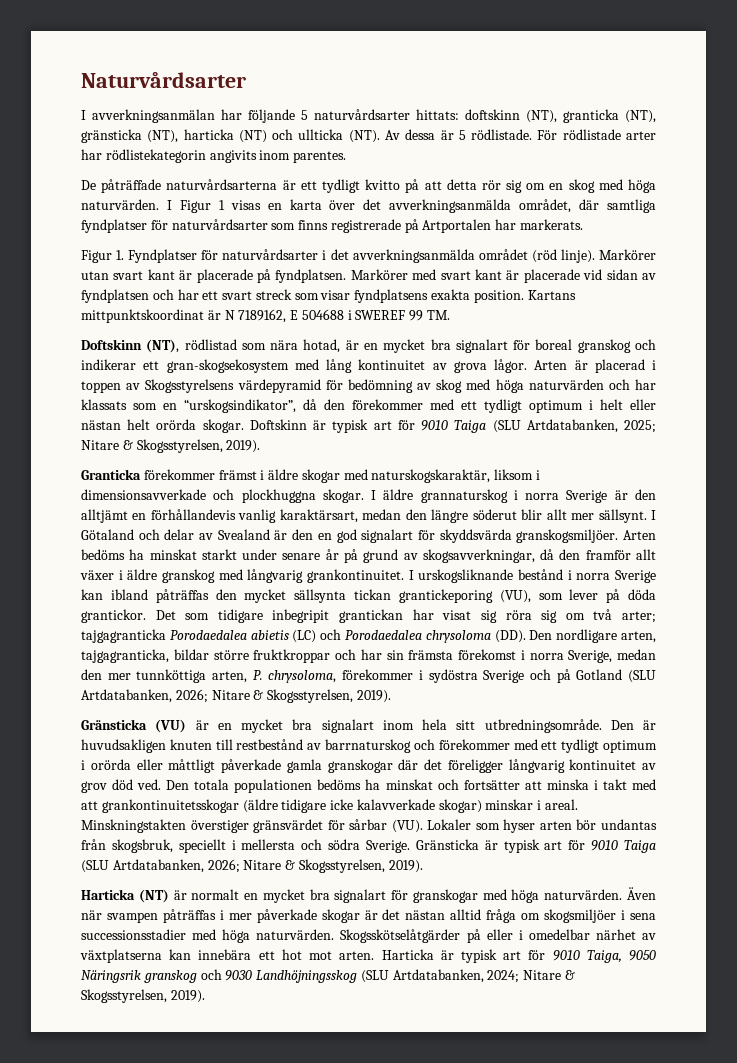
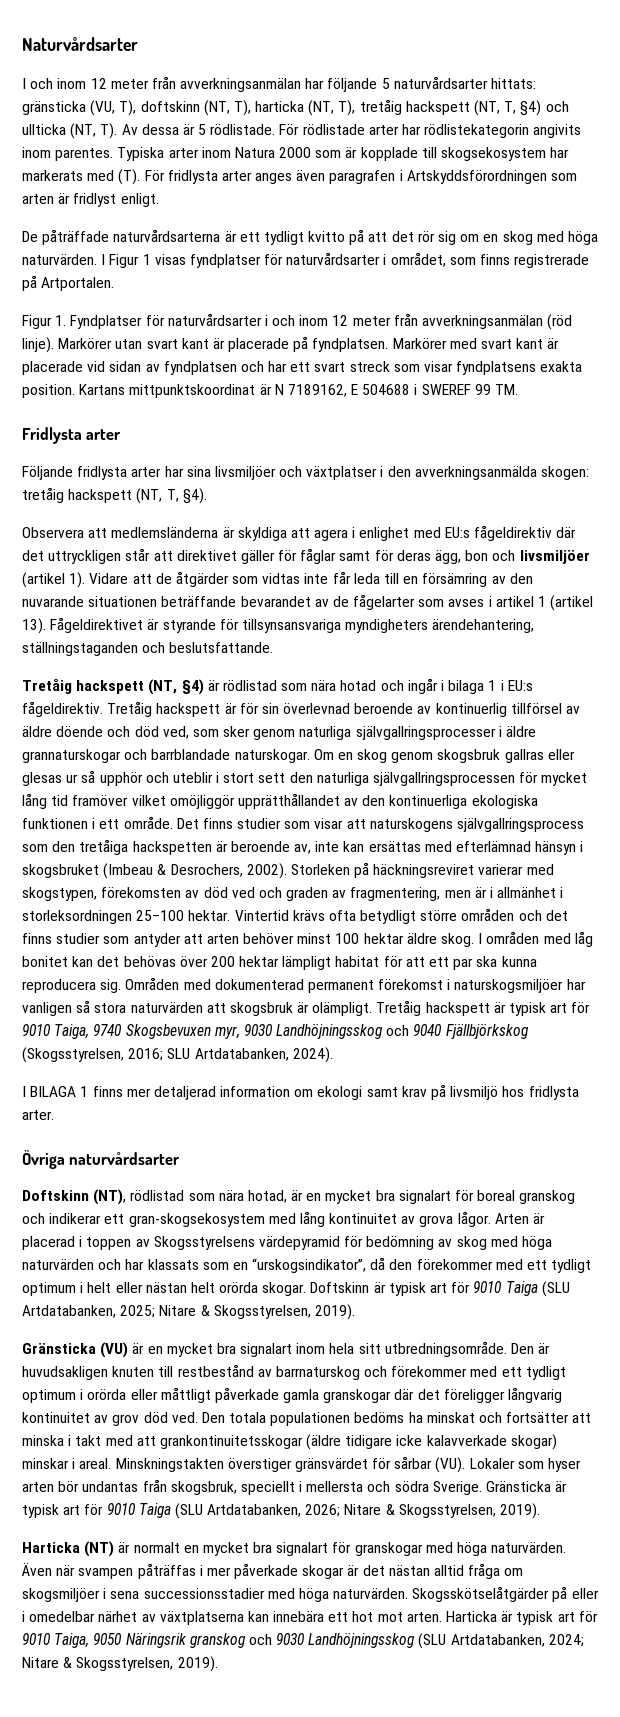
(86, 115) none -> [30,76,176,89] och inom 12 meter från
[465,109,656,123] [81,129,380,143] doftskinn (NT), granticka (NT), gränsticka (NT), harticka (NT) och ullticka (NT). -> [22,99,569,116] [22,123,118,139] gränsticka (VU, T), doftskinn (NT, T), harticka (NT, T), tretåig hackspett (NT, T, §4) och ullticka (NT, T).
(347, 157) none -> [117,147,570,161] [22,169,578,185] [22,193,159,207] Typiska arter inom Natura 2000 som är kopplade till skogsekosystem har markerats med (T). För fridlysta arter anges även paragrafen i Artskyddsförordningen som arten är fridlyst enligt.
[446,179,477,190] detta -> [391,231,414,242] det
[267,199,656,213] en karta över det avverkningsanmälda området, där samtliga -> (186, 259) none
(268, 224) none -> [383,252,446,267] i området,
[422,219,584,233] Artportalen har markerats. -> [41,277,115,291] Artportalen.
[330,249,528,263] det avverkningsanmälda området -> [272,313,544,329] och inom 12 meter från avverkningsanmälan
(451, 315) none -> [22,427,122,444] [22,466,590,480] [22,487,207,504] [22,525,577,541] [22,548,590,564] [22,571,533,588] [22,594,594,611] [22,617,535,634] [22,642,274,656] [22,678,533,695] [22,701,581,717] [22,726,537,740] [22,749,575,763] [22,770,588,786] [22,793,538,809] [22,816,585,832] [22,839,584,855] [22,862,554,879] [22,887,564,901] [22,908,568,924] [22,931,593,947] [22,956,537,970] [22,977,586,993] [22,1000,591,1016] [22,1024,529,1039] [22,1047,333,1063] [22,1084,579,1100] [22,1110,54,1120] [22,1150,181,1169] // Fridlysta arter // Följande fridlysta arter har sina livsmiljöer och växtplatser i den avverkningsanmälda skogen: tretåig hackspett (NT, T, §4). // Observera att medlemsländerna är skyldiga att agera i enlighet med EU:s fågeldirektiv där det uttryckligen står att direktivet gäller för fåglar samt för deras ägg, bon och livsmiljöer (artikel 1). Vidare att de åtgärder som vidtas inte får leda till en försämring av den nuvarande situationen beträffande bevarandet av de fågelarter som avses i artikel 1 (artikel 13). Fågeldirektivet är styrande för tillsynsansvariga myndigheters ärendehantering, ställningstaganden och beslutsfattande. // Tretåig hackspett (NT, §4) är rödlistad som nära hotad och ingår i bilaga 1 i EU:s fågeldirektiv. Tretåig hackspett är för sin överlevnad beroende av kontinuerlig tillförsel av äldre döende och död ved, som sker genom naturliga självgallringsprocesser i äldre grannaturskogar och barrblandade naturskogar. Om en skog genom skogsbruk gallras eller glesas ur så upphör och uteblir i stort sett den naturliga självgallringsprocessen för mycket lång tid framöver vilket omöjliggör upprätthållandet av den kontinuerliga ekologiska funktionen i ett område. Det finns studier som visar att naturskogens självgallringsprocess som den tretåiga hackspetten är beroende av, inte kan ersättas med efterlämnad hänsyn i skogsbruket (Imbeau & Desrochers, 2002). Storleken på häckningsreviret varierar med skogstypen, förekomsten av död ved och graden av fragmentering, men är i allmänhet i storleksordningen 25–100 hektar. Vintertid krävs ofta betydligt större områden och det finns studier som antyder att arten behöver minst 100 hektar äldre skog. I områden med låg bonitet kan det behövas över 200 hektar lämpligt habitat för att ett par ska kunna reproducera sig. Områden med dokumenterad permanent förekomst i naturskogsmiljöer har vanligen så stora naturvärden att skogsbruk är olämpligt. Tretåig hackspett är typisk art för 9010 Taiga, 9740 Skogsbevuxen myr, 9030 Landhöjningsskog och 9040 Fjällbjörkskog (Skogsstyrelsen, 2016; SLU Artdatabanken, 2024). // I BILAGA 1 finns mer detaljerad information om ekologi samt krav på livsmiljö hos fridlysta arter. // Övriga naturvårdsarter
[81,469,541,483] [81,489,656,503] [81,509,656,523] [81,529,656,543] [81,549,656,563] [80,569,657,583] [81,589,656,603] [81,609,657,623] [81,629,656,643] [81,649,656,663] [81,669,656,683] [81,689,391,703] // Granticka förekommer främst i äldre skogar med naturskogskaraktär, liksom i dimensionsavverkade och plockhuggna skogar. I äldre grannaturskog i norra Sverige är den alltjämt en förhållandevis vanlig karaktärsart, medan den längre söderut blir allt mer sällsynt. I Götaland och delar av Svealand är den en god signalart för skyddsvärda granskogsmiljöer. Arten bedöms ha minskat starkt under senare år på grund av skogsavverkningar, då den framför allt växer i äldre granskog med långvarig grankontinuitet. I urskogsliknande bestånd i norra Sverige kan ibland påträffas den mycket sällsynta tickan grantickeporing (VU), som lever på döda grantickor. Det som tidigare inbegripit grantickan har visat sig röra sig om två arter; tajgagranticka Porodaedalea abietis (LC) och Porodaedalea chrysoloma (DD). Den nordligare arten, tajgagranticka, bildar större fruktkroppar och har sin främsta förekomst i norra Sverige, medan den mer tunnköttiga arten, P. chrysoloma, förekommer i sydöstra Sverige och på Gotland (SLU Artdatabanken, 2026; Nitare & Skogsstyrelsen, 2019). -> (355, 1312) none

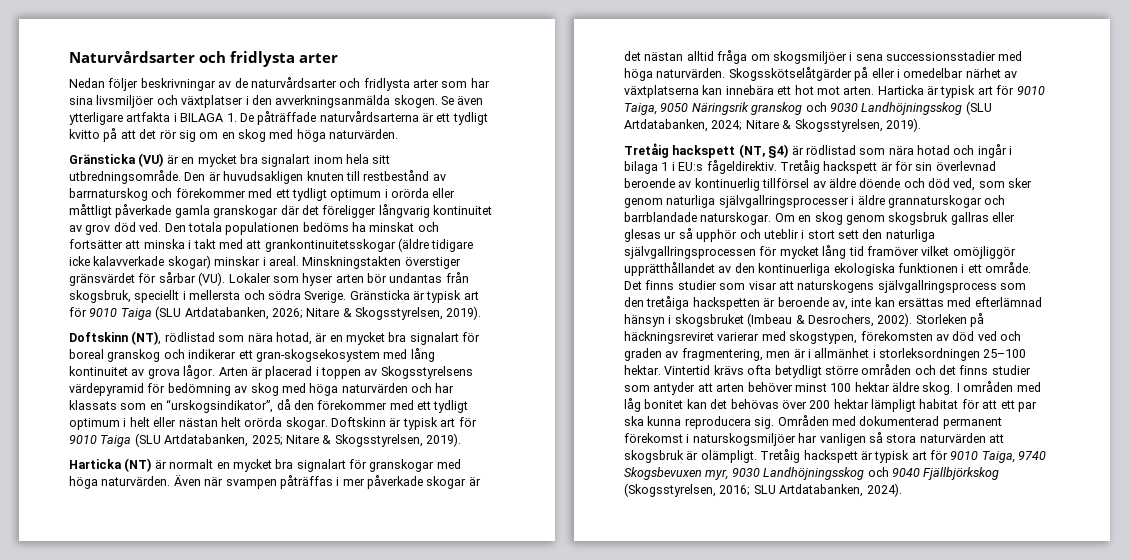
[22,76,537,92] [22,99,569,116] [22,123,582,139] [22,147,570,161] [22,169,578,185] [22,193,159,207] // I och inom 12 meter från avverkningsanmälan har följande 5 naturvårdsarter hittats: gränsticka (VU, T), doftskinn (NT, T), harticka (NT, T), tretåig hackspett (NT, T, §4) och ullticka (NT, T). Av dessa är 5 rödlistade. För rödlistade arter har rödlistekategorin angivits inom parentes. Typiska arter inom Natura 2000 som är kopplade till skogsekosystem har markerats med (T). För fridlysta arter anges även paragrafen i Artskyddsförordningen som arten är fridlyst enligt. // -> [199,51,338,67] [69,77,490,91] [69,95,484,108] [69,112,237,125] och fridlysta arter // Nedan följer beskrivningar av de naturvårdsarter och fridlysta arter som har sina livsmiljöer och växtplatser i den avverkningsanmälda skogen. Se även ytterligare artfakta i BILAGA 1.
[101,252,590,268] [22,275,115,291] [22,313,573,330] [22,336,560,353] [22,361,583,375] [22,384,519,398] [22,427,122,444] [22,466,590,480] [22,487,207,504] [22,525,577,541] [22,548,590,564] [22,571,533,588] [22,594,594,611] [22,617,535,634] [22,642,274,656] I Figur 1 visas fyndplatser för naturvårdsarter i området, som finns registrerade på Artportalen. // Figur 1. Fyndplatser för naturvårdsarter i och inom 12 meter från avverkningsanmälan (röd linje). Markörer utan svart kant är placerade på fyndplatsen. Markörer med svart kant är placerade vid sidan av fyndplatsen och har ett svart streck som visar fyndplatsens exakta position. Kartans mittpunktskoordinat är N 7189162, E 504688 i SWEREF 99 TM. // Fridlysta arter // Följande fridlysta arter har sina livsmiljöer och växtplatser i den avverkningsanmälda skogen: tretåig hackspett (NT, T, §4). // Observera att medlemsländerna är skyldiga att agera i enlighet med EU:s fågeldirektiv där det uttryckligen står att direktivet gäller för fåglar samt för deras ägg, bon och livsmiljöer (artikel 1). Vidare att de åtgärder som vidtas inte får leda till en försämring av den nuvarande situationen beträffande bevarandet av de fågelarter som avses i artikel 1 (artikel 13). Fågeldirektivet är styrande för tillsynsansvariga myndigheters ärendehantering, ställningstaganden och beslutsfattande. -> [69,153,391,167] [69,170,446,184] [69,188,456,201] [69,204,492,218] [69,222,439,235] [69,238,474,252] [69,255,461,269] [69,272,469,286] [69,290,479,303] [69,306,482,320] [69,331,481,345] [69,348,435,362] [69,365,473,379] [69,383,455,396] [69,399,469,413] [69,417,477,430] [69,433,461,447] [69,458,461,472] [69,475,481,489] [624,50,1023,64] [624,67,1017,81] [624,85,1045,98] [624,101,992,115] [624,118,921,132] // Gränsticka (VU) är en mycket bra signalart inom hela sitt utbredningsområde. Den är huvudsakligen knuten till restbestånd av barrnaturskog och förekommer med ett tydligt optimum i orörda eller måttligt påverkade gamla granskogar där det föreligger långvarig kontinuitet av grov död ved. Den totala populationen bedöms ha minskat och fortsätter att minska i takt med att grankontinuitetsskogar (äldre tidigare icke kalavverkade skogar) minskar i areal. Minskningstakten överstiger gränsvärdet för sårbar (VU). Lokaler som hyser arten bör undantas från skogsbruk, speciellt i mellersta och södra Sverige. Gränsticka är typisk art för 9010 Taiga (SLU Artdatabanken, 2026; Nitare & Skogsstyrelsen, 2019). // Doftskinn (NT), rödlistad som nära hotad, är en mycket bra signalart för boreal granskog och indikerar ett gran-skogsekosystem med lång kontinuitet av grova lågor. Arten är placerad i toppen av Skogsstyrelsens värdepyramid för bedömning av skog med höga naturvärden och har klassats som en “urskogsindikator”, då den förekommer med ett tydligt optimum i helt eller nästan helt orörda skogar. Doftskinn är typisk art för 9010 Taiga (SLU Artdatabanken, 2025; Nitare & Skogsstyrelsen, 2019). // Harticka (NT) är normalt en mycket bra signalart för granskogar med höga naturvärden. Även när svampen påträffas i mer påverkade skogar är det nästan alltid fråga om skogsmiljöer i sena successionsstadier med höga naturvärden. Skogsskötselåtgärder på eller i omedelbar närhet av växtplatserna kan innebära ett hot mot arten. Harticka är typisk art för 9010 Taiga, 9050 Näringsrik granskog och 9030 Landhöjningsskog (SLU Artdatabanken, 2024; Nitare & Skogsstyrelsen, 2019).
[22,1084,579,1100] [22,1110,54,1120] [22,1150,181,1169] [22,1189,576,1205] [22,1211,546,1227] [22,1236,553,1250] [22,1257,592,1273] [22,1281,570,1297] [22,1304,355,1320] [22,1341,551,1358] [22,1364,566,1380] [22,1387,563,1403] [22,1412,592,1426] [22,1434,557,1450] [22,1456,582,1473] [22,1479,568,1495] [22,1503,541,1519] [22,1541,567,1557] [22,1562,524,1579] [22,1586,599,1602] [22,1611,598,1625] [22,1633,584,1649] [22,1656,218,1672] // I BILAGA 1 finns mer detaljerad information om ekologi samt krav på livsmiljö hos fridlysta arter. // Övriga naturvårdsarter // Doftskinn (NT), rödlistad som nära hotad, är en mycket bra signalart för boreal granskog och indikerar ett gran-skogsekosystem med lång kontinuitet av grova lågor. Arten är placerad i toppen av Skogsstyrelsens värdepyramid för bedömning av skog med höga naturvärden och har klassats som en “urskogsindikator”, då den förekommer med ett tydligt optimum i helt eller nästan helt orörda skogar. Doftskinn är typisk art för 9010 Taiga (SLU Artdatabanken, 2025; Nitare & Skogsstyrelsen, 2019). // Gränsticka (VU) är en mycket bra signalart inom hela sitt utbredningsområde. Den är huvudsakligen knuten till restbestånd av barrnaturskog och förekommer med ett tydligt optimum i orörda eller måttligt påverkade gamla granskogar där det föreligger långvarig kontinuitet av grov död ved. Den totala populationen bedöms ha minskat och fortsätter att minska i takt med att grankontinuitetsskogar (äldre tidigare icke kalavverkade skogar) minskar i areal. Minskningstakten överstiger gränsvärdet för sårbar (VU). Lokaler som hyser arten bör undantas från skogsbruk, speciellt i mellersta och södra Sverige. Gränsticka är typisk art för 9010 Taiga (SLU Artdatabanken, 2026; Nitare & Skogsstyrelsen, 2019). // Harticka (NT) är normalt en mycket bra signalart för granskogar med höga naturvärden. Även när svampen påträffas i mer påverkade skogar är det nästan alltid fråga om skogsmiljöer i sena successionsstadier med höga naturvärden. Skogsskötselåtgärder på eller i omedelbar närhet av växtplatserna kan innebära ett hot mot arten. Harticka är typisk art för 9010 Taiga, 9050 Näringsrik granskog och 9030 Landhöjningsskog (SLU Artdatabanken, 2024; Nitare & Skogsstyrelsen, 2019). -> (902, 490) none

